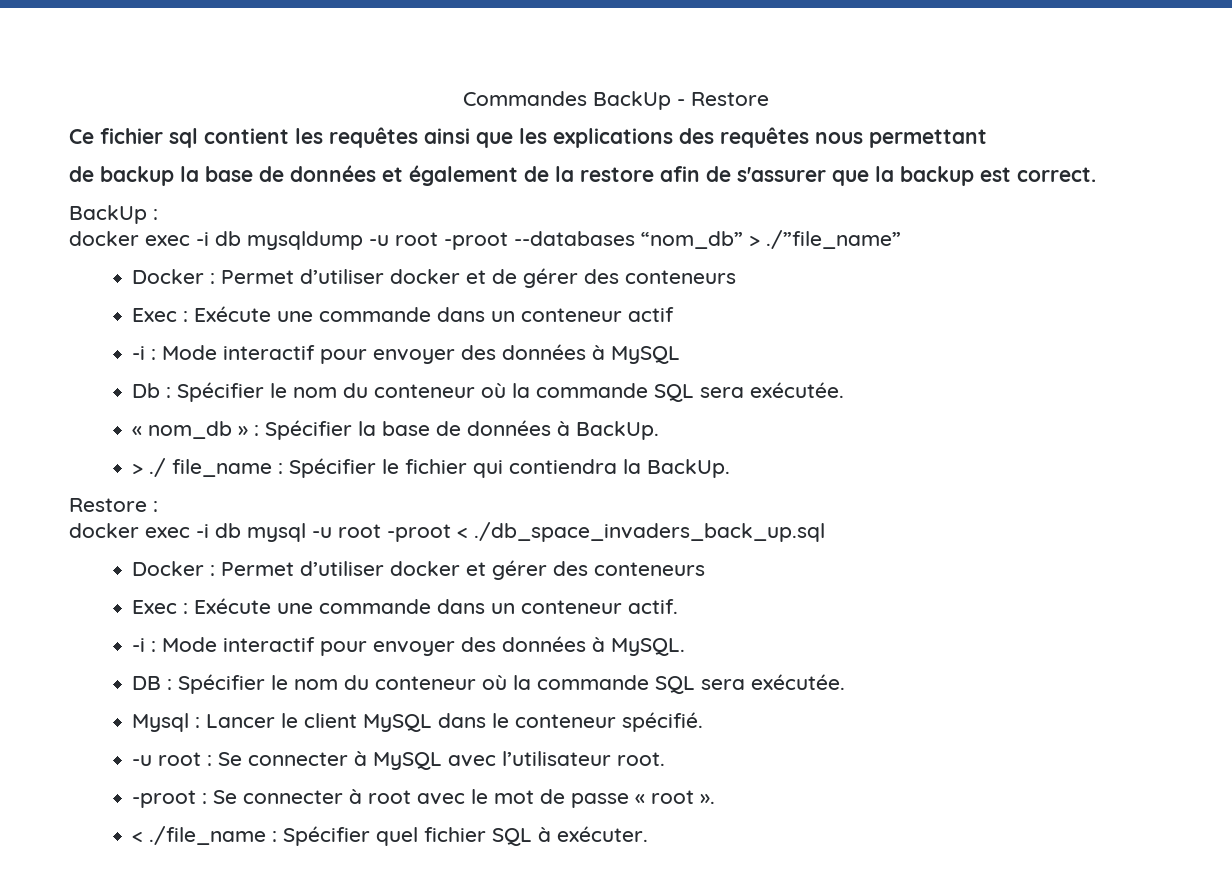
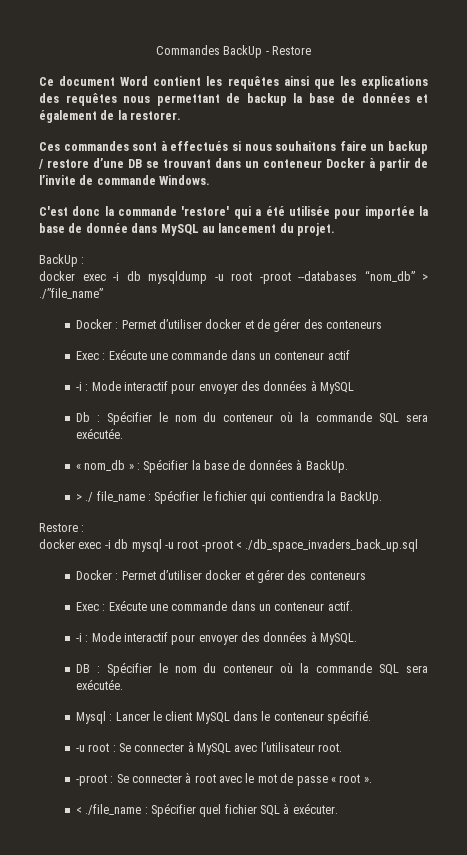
[100,128,198,148] fichier sql -> [59,76,149,86] document Word
(987, 138) // -> (220, 100) none
[580,166,1096,186] restore afin de s'assurer que la backup est correct. -> [130,111,182,120] [39,141,428,154] [39,158,428,171] [39,175,211,185] [39,206,429,219] [39,223,335,236] restorer. // Ces commandes sont à effectués si nous souhaitons faire un backup / restore d’une DB se trouvant dans un conteneur Docker à partir de l’invite de commande Windows. // C'est donc la commande 'restore' qui a été utilisée pour importée la base de donnée dans MySQL au lancement du projet.

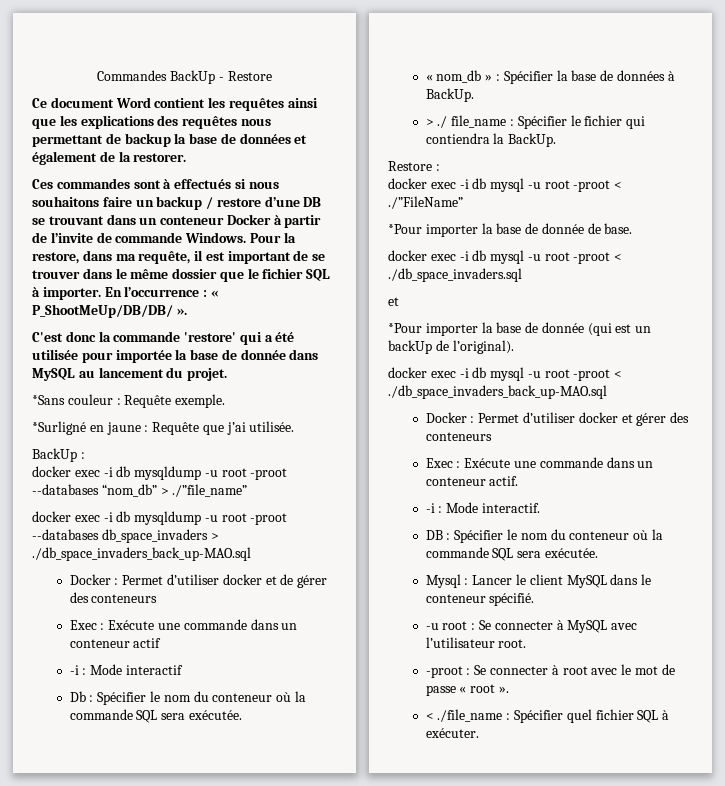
(211, 180) none -> [249,232,296,243] [32,250,326,264] [32,268,331,282] [32,286,218,300] [32,304,187,318] Pour la restore, dans ma requête, il est important de se trouver dans le même dossier que le fichier SQL à importer. En l’occurrence : « P_ShootMeUp/DB/DB/ ».
(335, 229) none -> [32,394,226,408] [32,421,295,435] // *Sans couleur : Requête exemple. // *Surligné en jaune : Requête que j’ai utilisée.
(103, 293) none -> [32,511,288,525] [32,529,219,543] [32,547,251,561] // docker exec -i db mysqldump -u root -proot --databases db_space_invaders > ./db_space_invaders_back_up-MAO.sql
[171,380,355,394] pour envoyer des données à MySQL -> (183, 670) none
[245,539,419,552] ./db_space_invaders_back_up.sql -> [388,196,463,209] [388,223,633,237] [388,250,623,264] [388,268,522,282] [388,297,399,306] [388,322,652,336] [388,340,514,354] [388,367,623,381] [388,385,607,399] ./”FileName” // *Pour importer la base de donnée de base. // docker exec -i db mysql -u root -proot < ./db_space_invaders.sql // et // *Pour importer la base de donnée (qui est un backUp de l’original). // docker exec -i db mysql -u root -proot < ./db_space_invaders_back_up-MAO.sql
[123,631,358,645] interactif pour envoyer des données à MySQL. -> [481,503,540,513] interactif.

